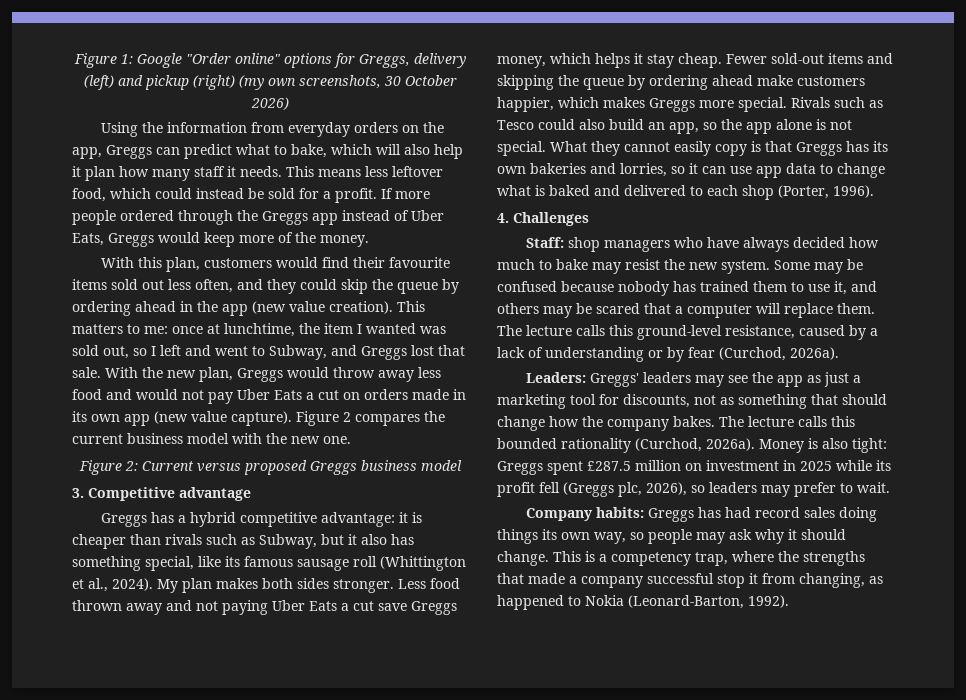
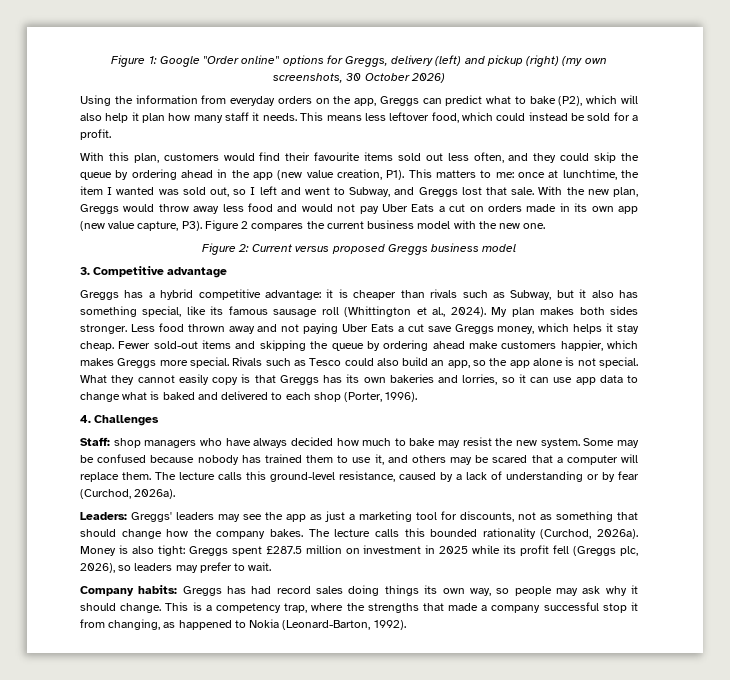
[291,144,327,158] bake, -> [529,96,583,106] bake (P2),
[381,188,430,199] [72,210,444,225] [72,232,369,247] If more people ordered through the Greggs app instead of Uber Eats, Greggs would keep more of the money. -> (111, 134) none
[329,301,393,314] creation). -> [337,169,405,180] creation, P1).
[231,411,292,426] capture). -> [137,221,202,231] capture, P3).

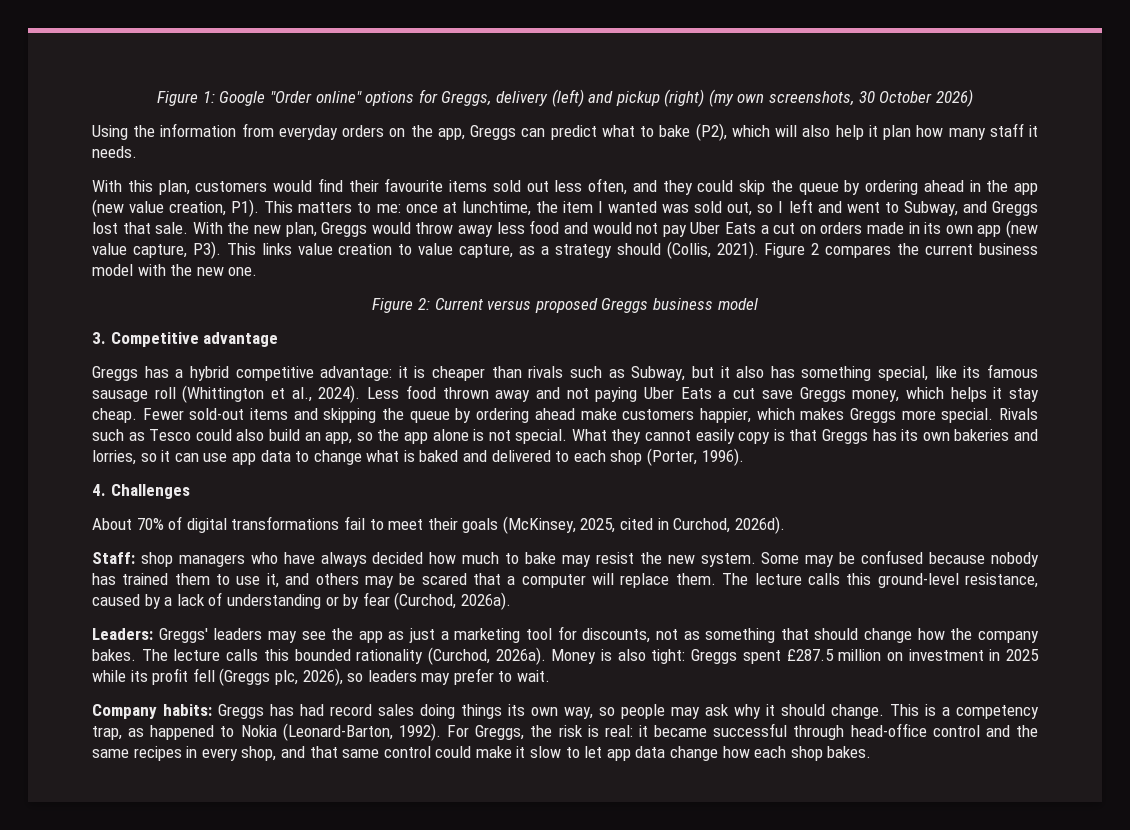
[300,112,639,123] [80,129,111,140] This means less leftover food, which could instead be sold for a profit. -> (137, 152) none
(202, 226) none -> [226,241,759,259] This links value creation to value capture, as a strategy should (Collis, 2021).
[491,306,638,317] [80,324,127,334] My plan makes both sides stronger. -> (361, 394) none
(160, 420) none -> [92,516,785,534] // About 70% of digital transformations fail to meet their goals (McKinsey, 2025, cited in Curchod, 2026d).
[311,602,638,613] [80,619,161,630] where the strengths that made a company successful stop it from changing, -> (122, 733) none
(406, 625) none -> [447,723,1038,740] [92,746,872,761] For Greggs, the risk is real: it became successful through head-office control and the same recipes in every shop, and that same control could make it slow to let app data change how each shop bakes.

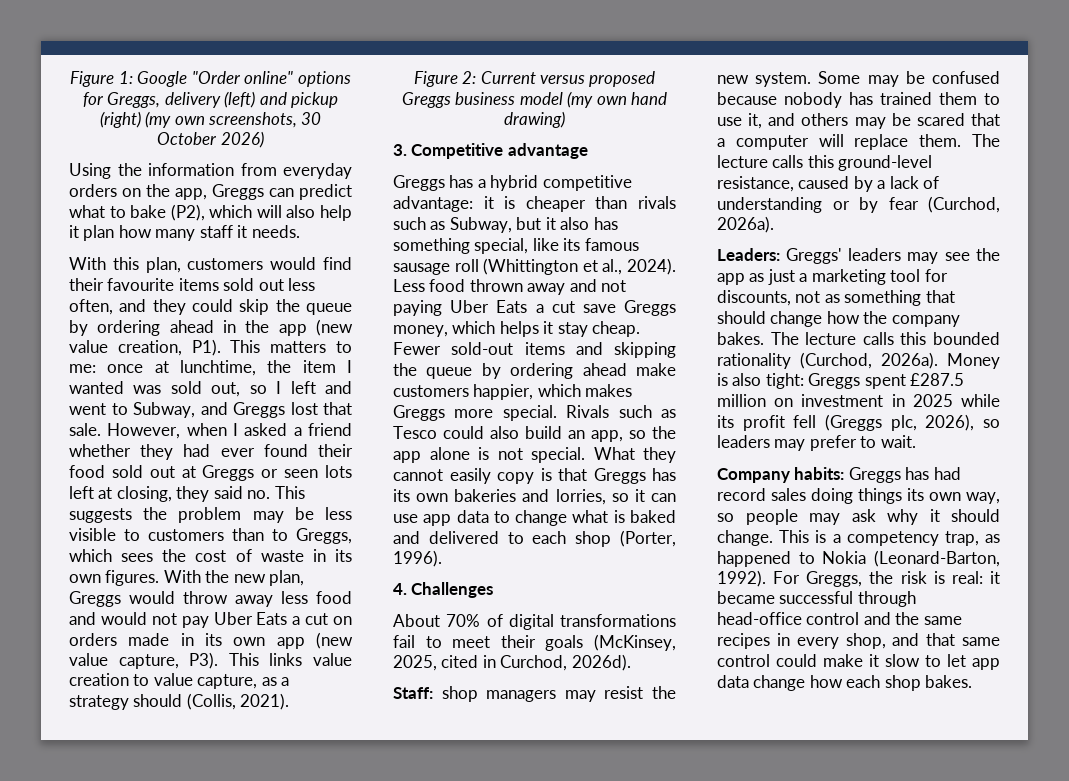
(189, 228) none -> [107,423,352,439] [69,444,354,460] [69,465,352,481] [69,486,305,502] [69,507,353,523] [69,528,352,544] [69,549,352,562] [69,570,160,586] However, when I asked a friend whether they had ever found their food sold out at Greggs or seen lots left at closing, they said no. This suggests the problem may be less visible to customers than to Greggs, which sees the cost of waste in its own figures.
[764,243,1039,258] [92,264,258,276] Figure 2 compares the current business model with the new one. -> (290, 701) none
(758, 304) none -> [567,91,668,108] [504,111,565,128] (my own hand drawing)
[250,552,557,567] who have always decided how much to bake -> (557, 696) none

